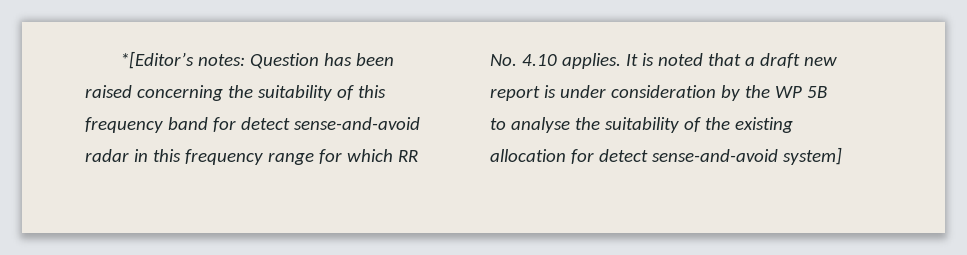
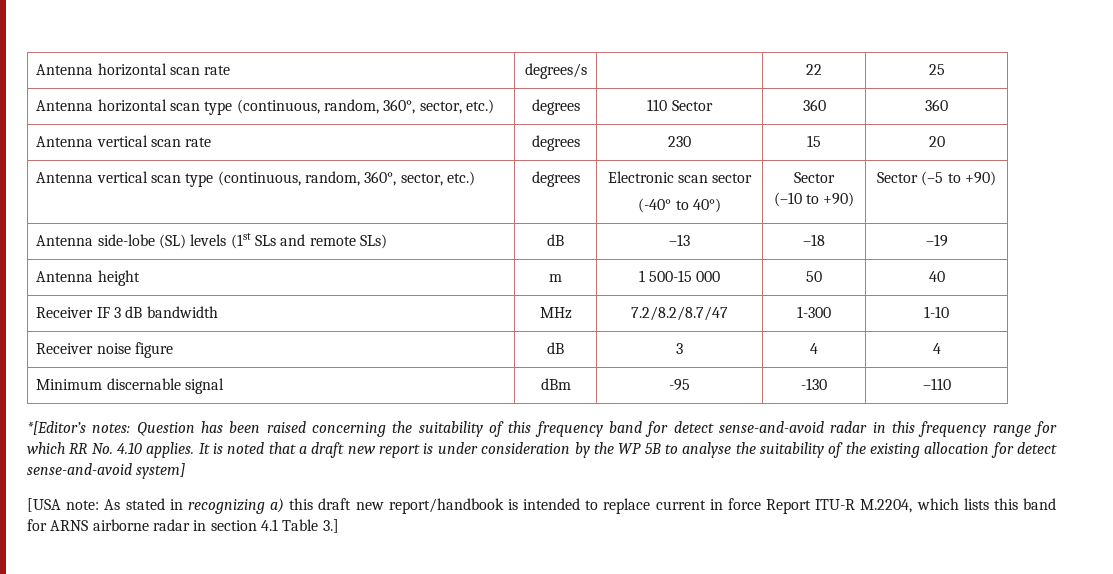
(120, 60) none -> [36,63,231,76] [524,63,587,79] [806,64,822,75] [928,64,945,75] [36,99,494,115] [531,99,580,115] [647,99,713,111] [802,99,826,111] [925,99,948,111] [36,135,212,147] [531,135,580,151] [668,136,691,147] [807,135,821,147] [928,136,945,147] [36,171,475,187] [531,171,580,187] [607,171,753,183] [638,198,721,213] [794,172,835,183] [773,192,855,207] [877,171,996,186] [36,233,387,249] [547,234,564,246] [669,234,690,246] [803,234,825,246] [925,234,948,247] [36,270,140,286] [549,274,562,282] [638,270,721,282] [806,271,822,282] [928,271,945,282] [36,306,218,318] [539,307,572,319] [631,306,728,321] [797,306,831,318] [924,306,949,318] [36,342,174,358] [547,342,564,354] [676,343,683,354] [810,343,818,354] [932,343,941,354] [36,378,225,394] [540,378,571,390] [669,379,690,391] [801,378,827,390] [922,378,951,390] Antenna horizontal scan rate | degrees/s | | 22 | 25 // Antenna horizontal scan type (continuous, random, 360°, sector, etc.) | degrees | 110 Sector | 360 | 360 // Antenna vertical scan rate | degrees | 230 | 15 | 20 // Antenna vertical scan type (continuous, random, 360°, sector, etc.) | degrees | Electronic scan sector // (-40° to 40°) | Sector // (–10 to +90) | Sector (–5 to +90) // Antenna side-lobe (SL) levels (1st SLs and remote SLs) | dB | –13 | –18 | –19 // Antenna height | m | 1 500-15 000 | 50 | 40 // Receiver IF 3 dB bandwidth | MHz | 7.2/8.2/8.7/47 | 1-300 | 1-10 // Receiver noise figure | dB | 3 | 4 | 4 // Minimum discernable signal | dBm | -95 | -130 | –110 //
(842, 156) none -> [27,498,1056,514] [27,519,339,533] // [USA note: As stated in recognizing a) this draft new report/handbook is intended to replace current in force Report ITU-R M.2204, which lists this band for ARNS airborne radar in section 4.1 Table 3.]

